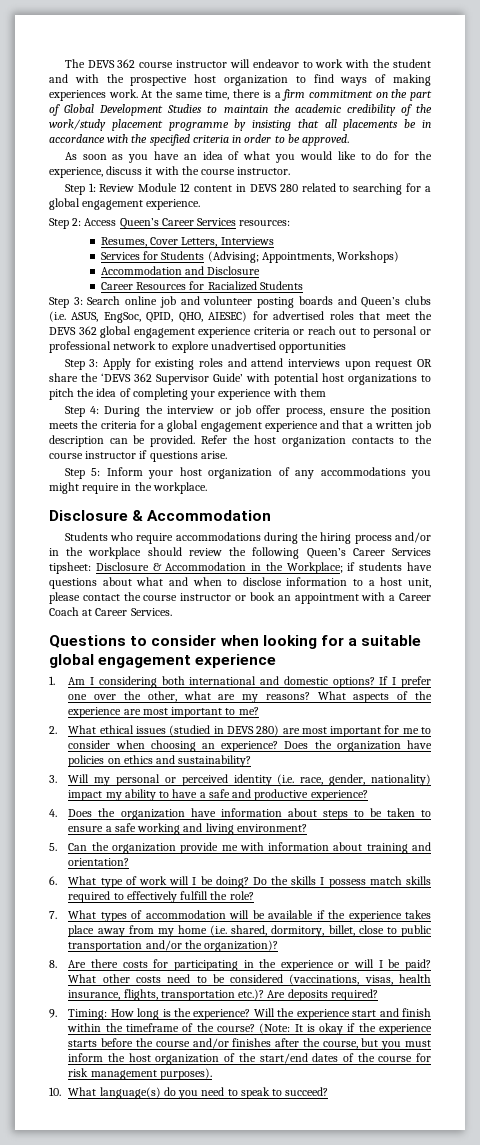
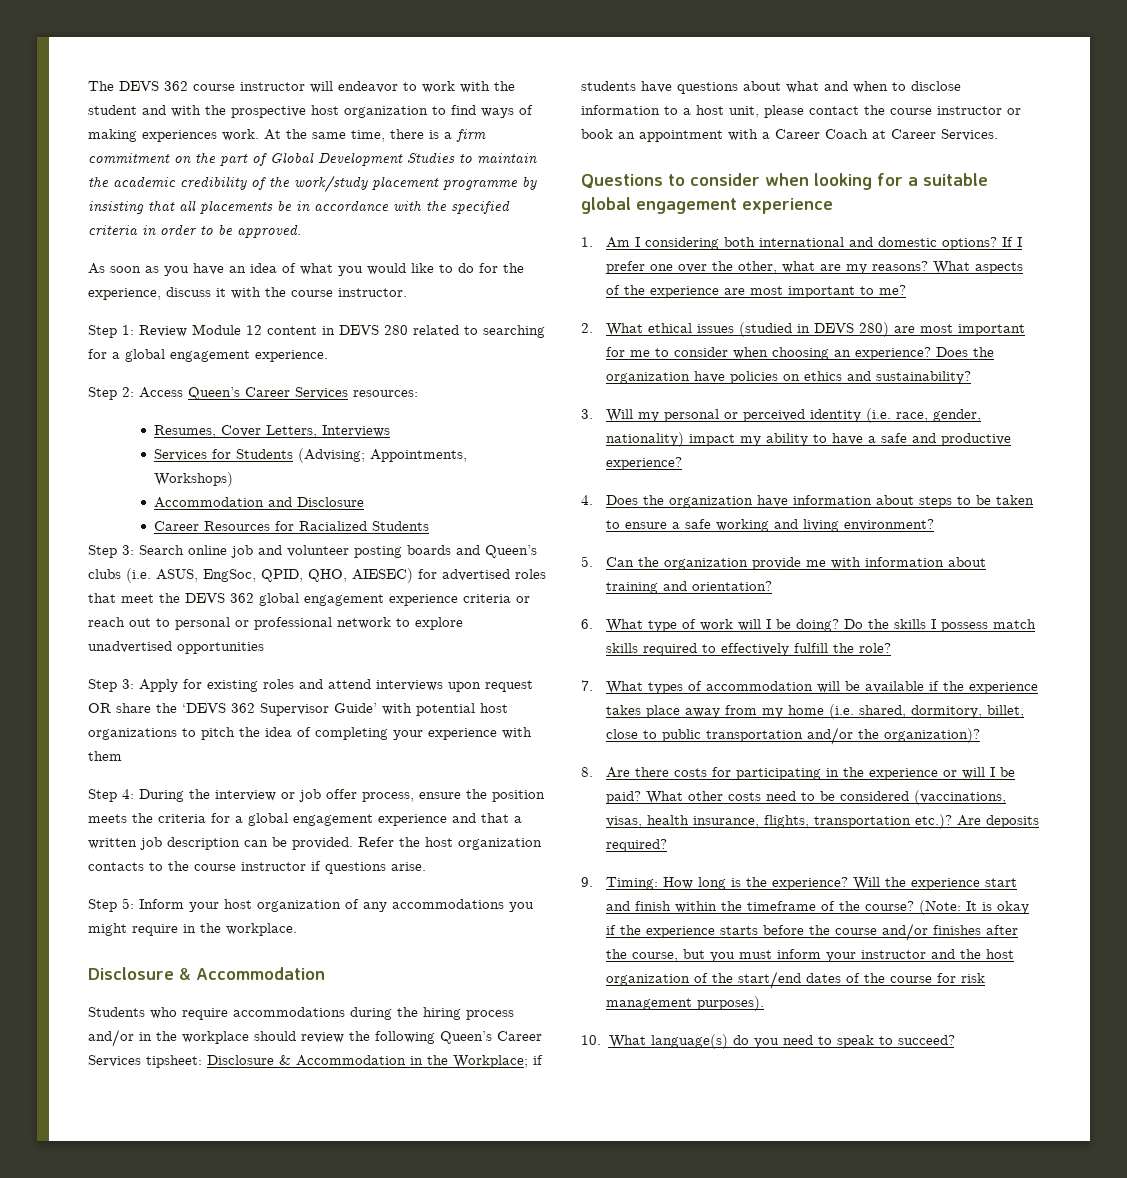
(104, 1057) none -> [825,949,955,962] your instructor and

